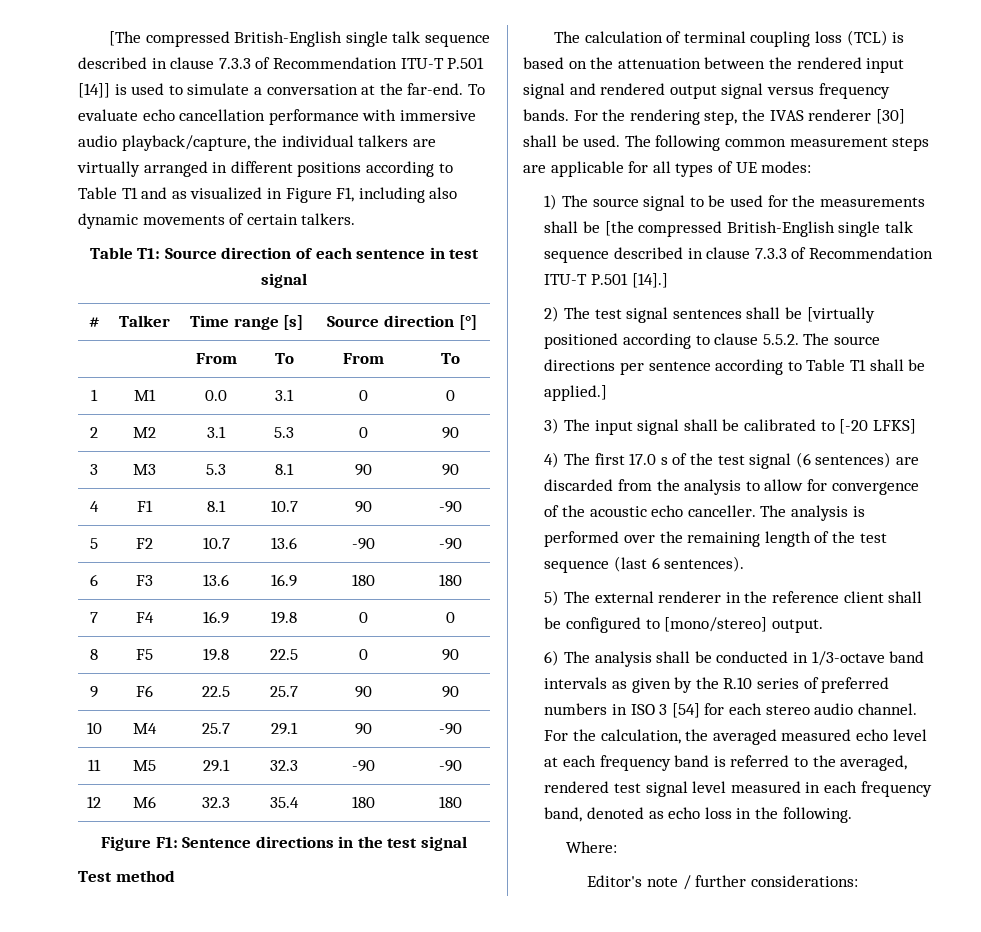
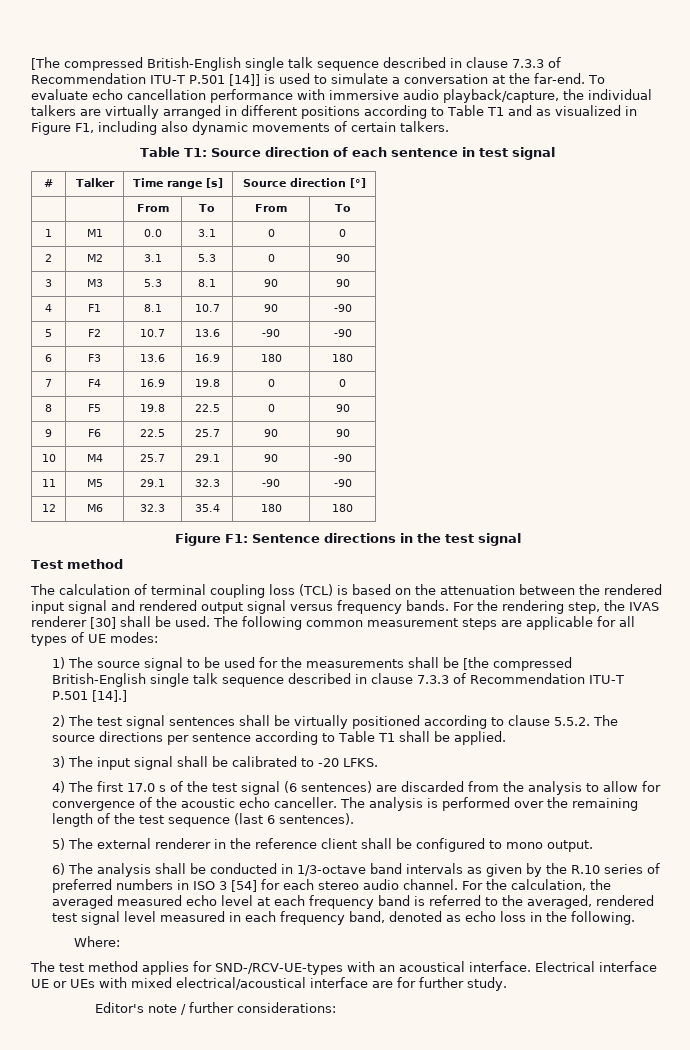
[806,307,875,323] [virtually -> [294,715,349,729] virtually
[544,385,608,401] applied.] -> [454,731,507,745] applied.
[839,419,916,434] [-20 LFKS] -> [318,758,379,767] -20 LFKS.
[664,617,768,632] [mono/stereo] -> [506,842,544,849] mono
(617, 847) none -> [30,961,657,975] [31,977,507,991] // The test method applies for SND-/RCV-UE-types with an acoustical interface. Electrical interface UE or UEs with mixed electrical/acoustical interface are for further study.

